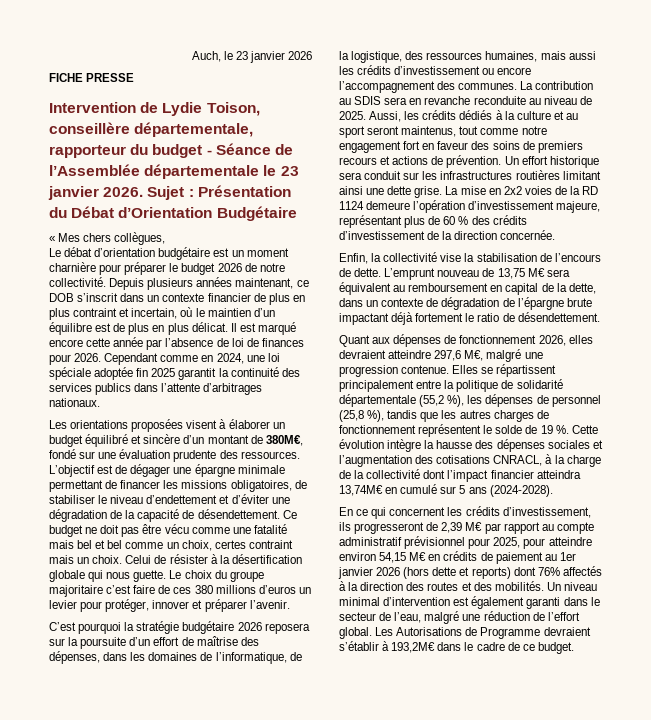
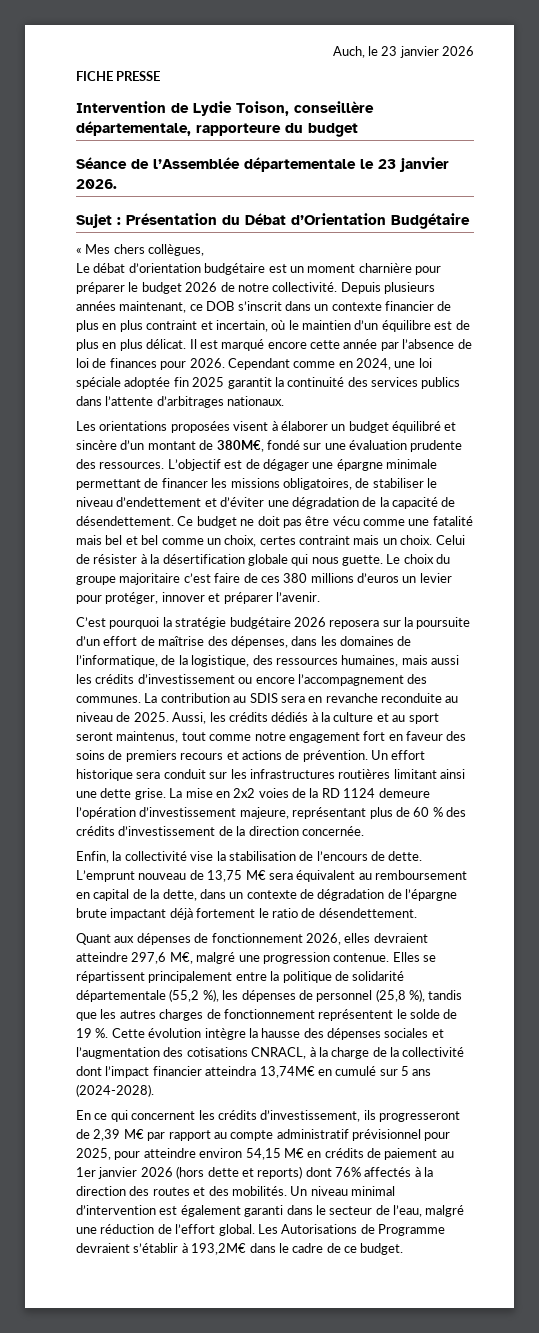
[49,145,126,158] rapporteur -> [196,123,281,136] rapporteure
[206,150,212,155] - -> (358, 130) //
(144, 192) none -> (117, 184) //

